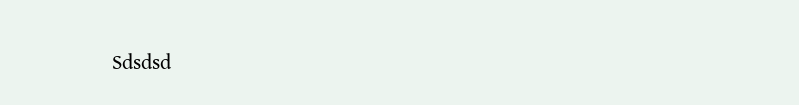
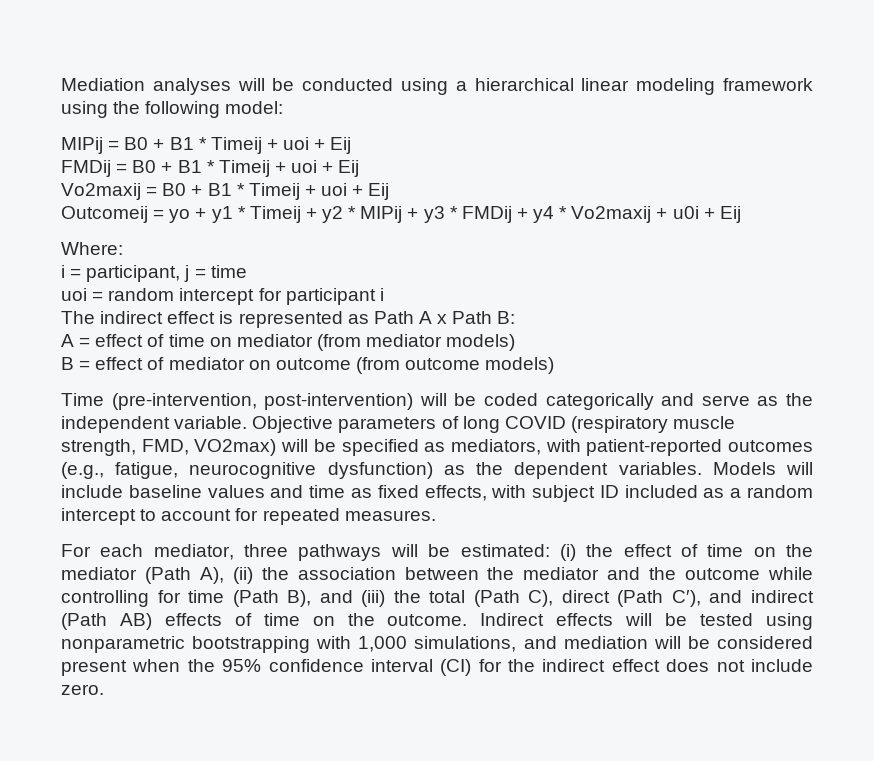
[112,53,172,69] Sdsdsd -> [61,78,813,95] [61,101,284,118] [61,137,352,154] [61,160,360,177] [61,183,390,200] [61,206,741,223] [61,242,123,255] [61,265,247,282] [61,288,384,305] [61,311,516,328] [61,334,516,351] [61,357,555,374] [61,393,814,410] [61,416,736,433] [61,439,814,456] [61,462,813,479] [61,485,814,502] [61,508,436,525] [61,544,814,561] [61,567,813,584] [61,590,814,607] [61,613,813,630] [61,636,813,653] [61,659,813,676] [61,684,104,695] Mediation analyses will be conducted using a hierarchical linear modeling framework using the following model: // MIPij = B0 + B1 * Timeij + uoi + Eij // FMDij = B0 + B1 * Timeij + uoi + Eij // Vo2maxij = B0 + B1 * Timeij + uoi + Eij // Outcomeij = yo + y1 * Timeij + y2 * MIPij + y3 * FMDij + y4 * Vo2maxij + u0i + Eij // Where: // i = participant, j = time // uoi = random intercept for participant i // The indirect effect is represented as Path A x Path B: // A = effect of time on mediator (from mediator models) // B = effect of mediator on outcome (from outcome models) // Time (pre-intervention, post-intervention) will be coded categorically and serve as the independent variable. Objective parameters of long COVID (respiratory muscle strength, FMD, VO2max) will be specified as mediators, with patient-reported outcomes (e.g., fatigue, neurocognitive dysfunction) as the dependent variables. Models will include baseline values and time as fixed effects, with subject ID included as a random intercept to account for repeated measures. // For each mediator, three pathways will be estimated: (i) the effect of time on the mediator (Path A), (ii) the association between the mediator and the outcome while controlling for time (Path B), and (iii) the total (Path C), direct (Path C′), and indirect (Path AB) effects of time on the outcome. Indirect effects will be tested using nonparametric bootstrapping with 1,000 simulations, and mediation will be considered present when the 95% confidence interval (CI) for the indirect effect does not include zero.

